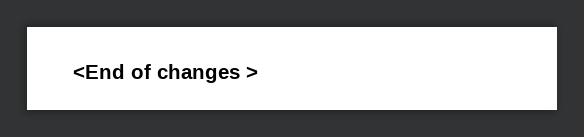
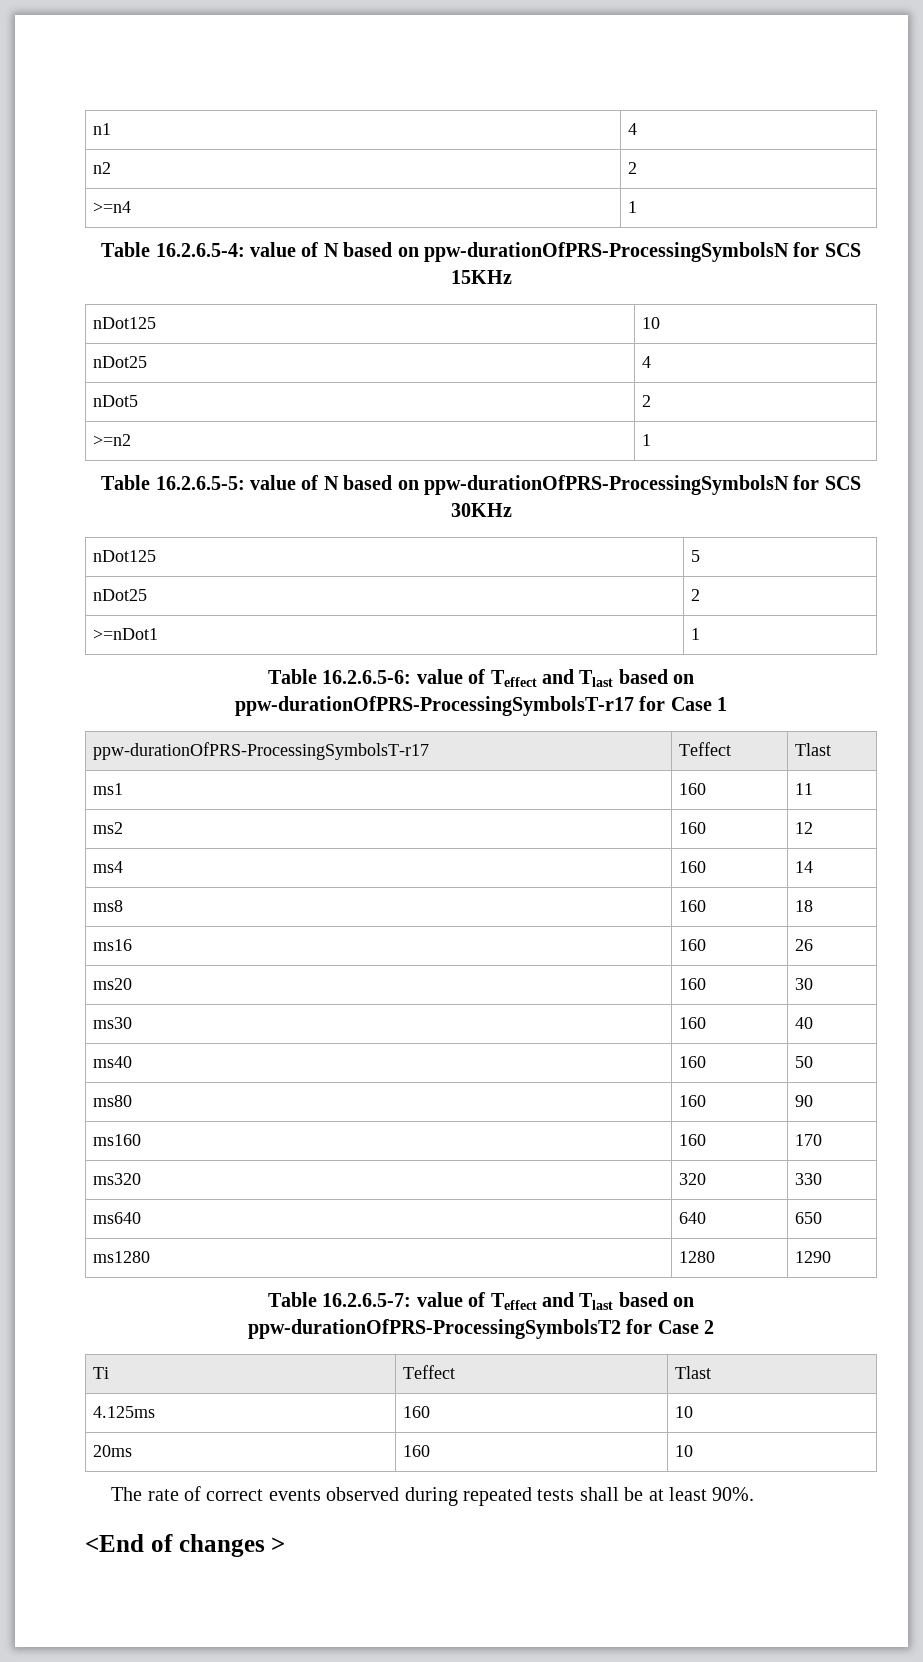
(73, 71) none -> [93,123,112,135] [628,123,638,135] [93,162,112,174] [628,162,638,174] [93,201,132,213] [628,201,638,213] [101,242,861,262] [450,270,512,284] [93,317,157,329] [642,317,661,329] [93,356,148,368] [642,356,652,368] [93,395,139,407] [642,395,652,407] [93,434,132,446] [642,434,652,446] [101,475,861,495] [450,503,512,517] [93,550,157,562] [691,550,701,562] [93,589,148,601] [691,589,701,601] [93,628,159,640] [691,628,701,640] [267,669,695,687] [234,696,728,716] [93,742,430,760] [679,742,732,756] [795,743,832,756] [93,783,124,795] [679,783,707,795] [795,783,814,795] [93,822,124,834] [679,822,707,834] [795,822,814,834] [93,861,124,873] [679,861,707,873] [795,861,814,873] [93,900,124,912] [679,900,707,912] [795,900,814,912] [93,939,133,951] [679,939,707,951] [795,939,814,951] [93,978,133,990] [679,978,707,990] [795,978,814,990] [93,1017,133,1029] [679,1017,707,1029] [795,1017,814,1029] [93,1056,133,1068] [679,1056,707,1068] [795,1056,814,1068] [93,1095,133,1107] [679,1095,707,1107] [795,1095,814,1107] [93,1134,142,1146] [679,1134,707,1146] [795,1134,823,1146] [93,1173,142,1185] [679,1173,707,1185] [795,1173,823,1185] [93,1212,142,1224] [679,1212,707,1224] [795,1212,823,1224] [93,1251,151,1263] [679,1251,716,1263] [795,1251,832,1263] [267,1292,695,1310] [247,1319,715,1339] [93,1367,110,1379] [403,1365,456,1379] [675,1366,712,1379] [93,1406,156,1418] [403,1406,431,1418] [675,1406,694,1418] [93,1445,133,1457] [403,1445,431,1457] [675,1445,694,1457] [111,1486,755,1506] n1 | 4 // n2 | 2 // >=n4 | 1 // Table 16.2.6.5-4: value of N based on ppw-durationOfPRS-ProcessingSymbolsN for SCS 15KHz // nDot125 | 10 // nDot25 | 4 // nDot5 | 2 // >=n2 | 1 // Table 16.2.6.5-5: value of N based on ppw-durationOfPRS-ProcessingSymbolsN for SCS 30KHz // nDot125 | 5 // nDot25 | 2 // >=nDot1 | 1 // Table 16.2.6.5-6: value of Teffect and Tlast based on ppw-durationOfPRS-ProcessingSymbolsT-r17 for Case 1 // ppw-durationOfPRS-ProcessingSymbolsT-r17 | Teffect | Tlast // ms1 | 160 | 11 // ms2 | 160 | 12 // ms4 | 160 | 14 // ms8 | 160 | 18 // ms16 | 160 | 26 // ms20 | 160 | 30 // ms30 | 160 | 40 // ms40 | 160 | 50 // ms80 | 160 | 90 // ms160 | 160 | 170 // ms320 | 320 | 330 // ms640 | 640 | 650 // ms1280 | 1280 | 1290 // Table 16.2.6.5-7: value of Teffect and Tlast based on ppw-durationOfPRS-ProcessingSymbolsT2 for Case 2 // Ti | Teffect | Tlast // 4.125ms | 160 | 10 // 20ms | 160 | 10 // The rate of correct events observed during repeated tests shall be at least 90%. //

